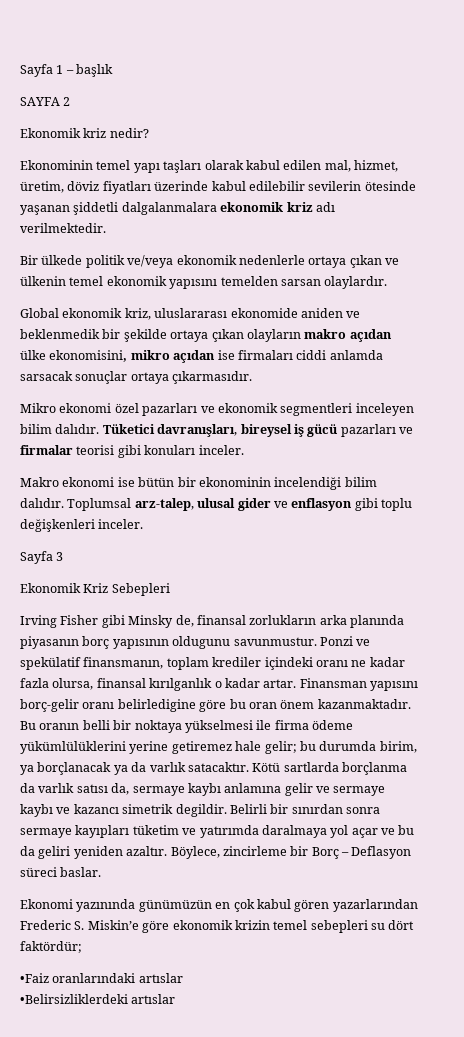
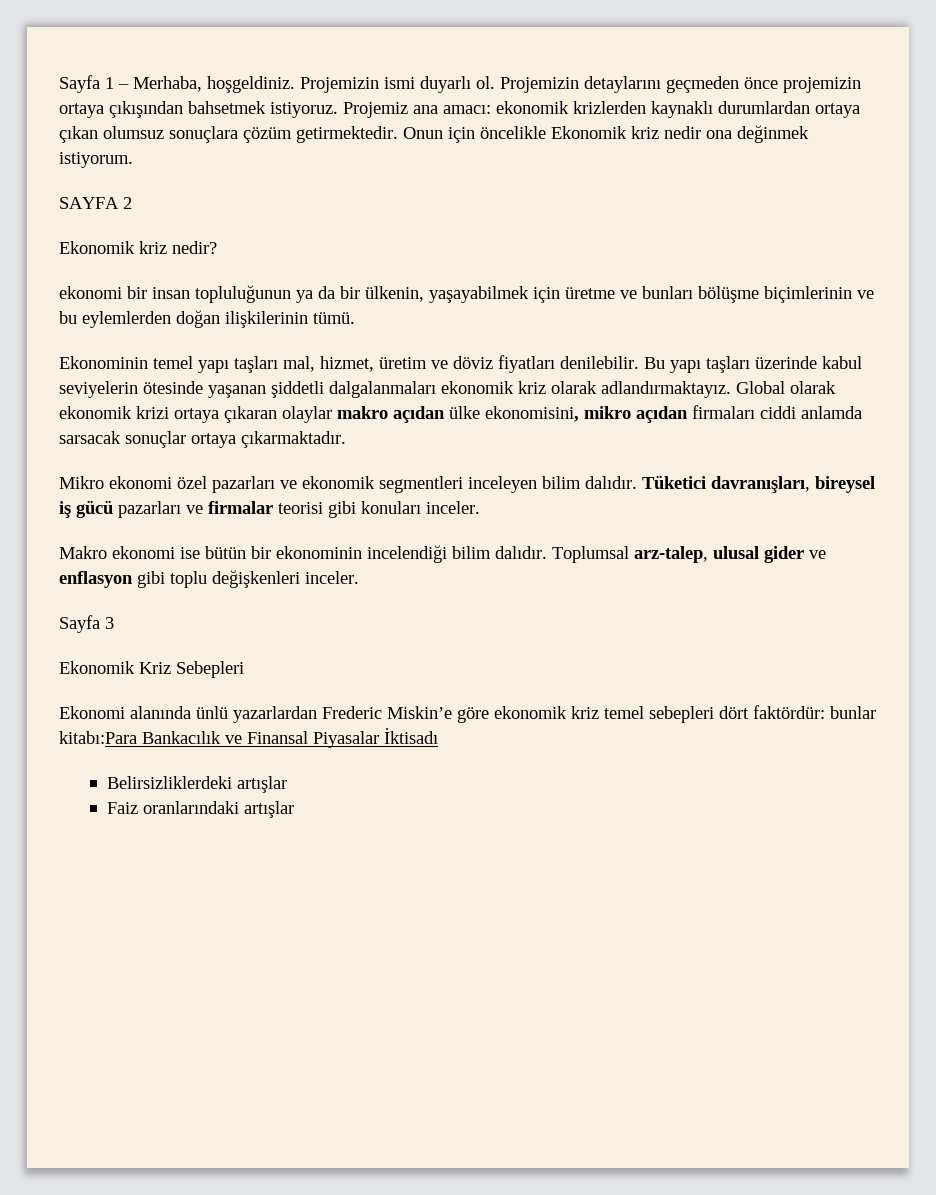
[76,64,114,77] başlık -> [133,76,861,93] [59,101,860,118] [59,125,809,143] [59,152,133,168] Merhaba, hoşgeldiniz. Projemizin ismi duyarlı ol. Projemizin detaylarını geçmeden önce projemizin ortaya çıkışından bahsetmek istiyoruz. Projemiz ana amacı: ekonomik krizlerden kaynaklı durumlardan ortaya çıkan olumsuz sonuçlara çözüm getirmektedir. Onun için öncelikle Ekonomik kriz nedir ona değinmek istiyorum.
[20,160,398,173] [20,181,362,194] Ekonominin temel yapı taşları olarak kabul edilen mal, hizmet, üretim, döviz fiyatları üzerinde kabul edilebilir sevilerin -> [59,285,874,303] [59,310,355,328] [59,355,862,373] [59,381,138,398] ekonomi bir insan topluluğunun ya da bir ülkenin, yaşayabilmek için üretme ve bunları bölüşme biçimlerinin ve bu eylemlerden doğan ilişkilerinin tümü. // Ekonominin temel yapı taşları mal, hizmet, üretim ve döviz fiyatları denilebilir. Bu yapı taşları üzerinde kabul seviyelerin
[121,202,335,215] [20,223,106,233] [20,255,399,268] [20,276,388,289] [20,308,361,320] [20,329,301,342] dalgalanmalara ekonomik kriz adı verilmektedir. // Bir ülkede politik ve/veya ekonomik nedenlerle ortaya çıkan ve ülkenin temel ekonomik yapısını temelden sarsan olaylardır. // Global ekonomik kriz, uluslararası ekonomide aniden ve beklenmedik bir şekilde ortaya çıkan olayların -> [329,381,836,398] [59,406,332,423] dalgalanmaları ekonomik kriz olarak adlandırmaktayız. Global olarak ekonomik krizi ortaya çıkaran olaylar
[217,350,235,360] ise -> (688, 414) none
[172,371,253,384] çıkarmasıdır. -> [241,431,346,448] çıkarmaktadır.
[20,615,404,628] [20,636,371,649] [20,657,405,670] [20,678,418,691] [20,699,411,712] [20,720,353,733] [20,741,417,754] [20,762,407,775] [20,783,386,796] [20,804,380,817] [20,825,415,838] [20,846,412,859] [20,867,102,877] [20,899,418,912] [20,920,85,930] Irving Fisher gibi Minsky de, finansal zorlukların arka planında piyasanın borç yapısının oldugunu savunmustur. Ponzi ve spekülatif finansmanın, toplam krediler içindeki oranı ne kadar fazla olursa, finansal kırılganlık o kadar artar. Finansman yapısını borç-gelir oranı belirledigine göre bu oran önem kazanmaktadır. Bu oranın belli bir noktaya yükselmesi ile firma ödeme yükümlülüklerini yerine getiremez hale gelir; bu durumda birim, ya borçlanacak ya da varlık satacaktır. Kötü sartlarda borçlanma da varlık satısı da, sermaye kaybı anlamına gelir ve sermaye kaybı ve kazancı simetrik degildir. Belirli bir sınırdan sonra sermaye kayıpları tüketim ve yatırımda daralmaya yol açar ve bu da geliri yeniden azaltır. Böylece, zincirleme bir Borç – Deflasyon süreci baslar. // Ekonomi yazınında günümüzün en çok kabul gören yazarlarından Frederic S. -> [59,706,382,723] Ekonomi alanında ünlü yazarlardan Frederic
[234,920,270,930] krizin -> [571,706,599,719] kriz
[371,920,415,930] [20,941,82,953] [20,973,183,983] [20,994,176,1004] su dört faktördür; // •Faiz oranlarındaki artıslar // •Belirsizliklerdeki artıslar -> [719,705,876,719] [59,727,438,748] [106,776,287,793] [106,801,294,818] dört faktördür: bunlar kitabı:Para Bankacılık ve Finansal Piyasalar İktisadı // Belirsizliklerdeki artışlar // Faiz oranlarındaki artışlar

